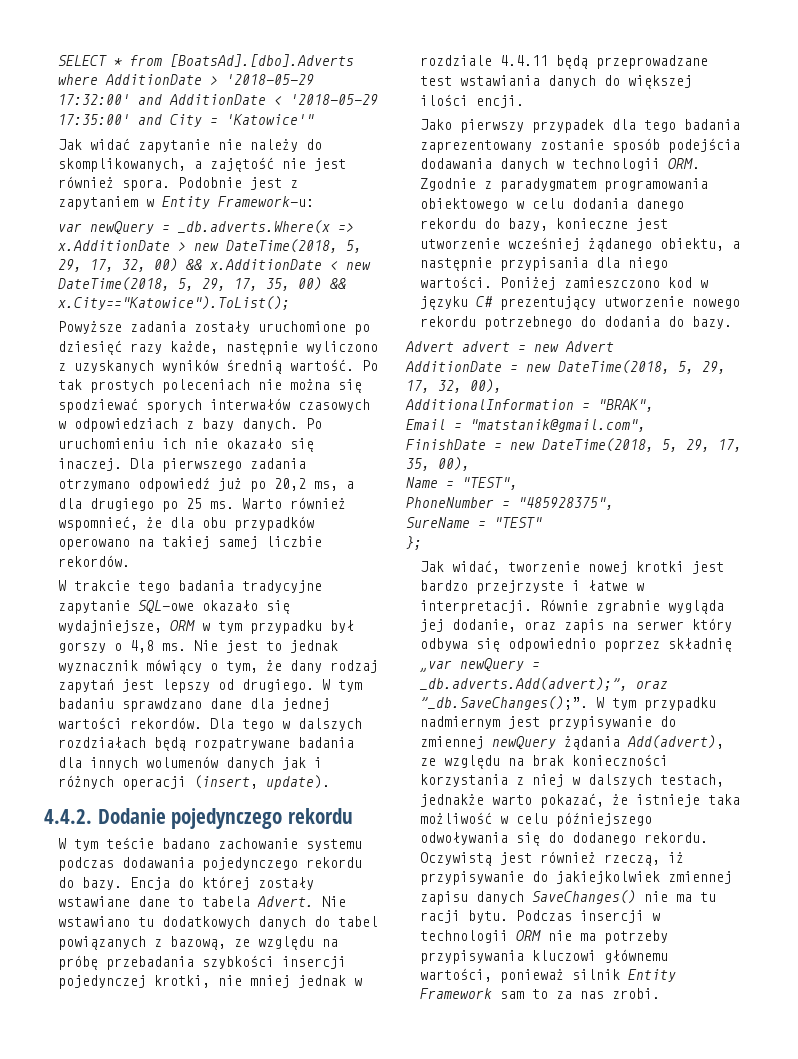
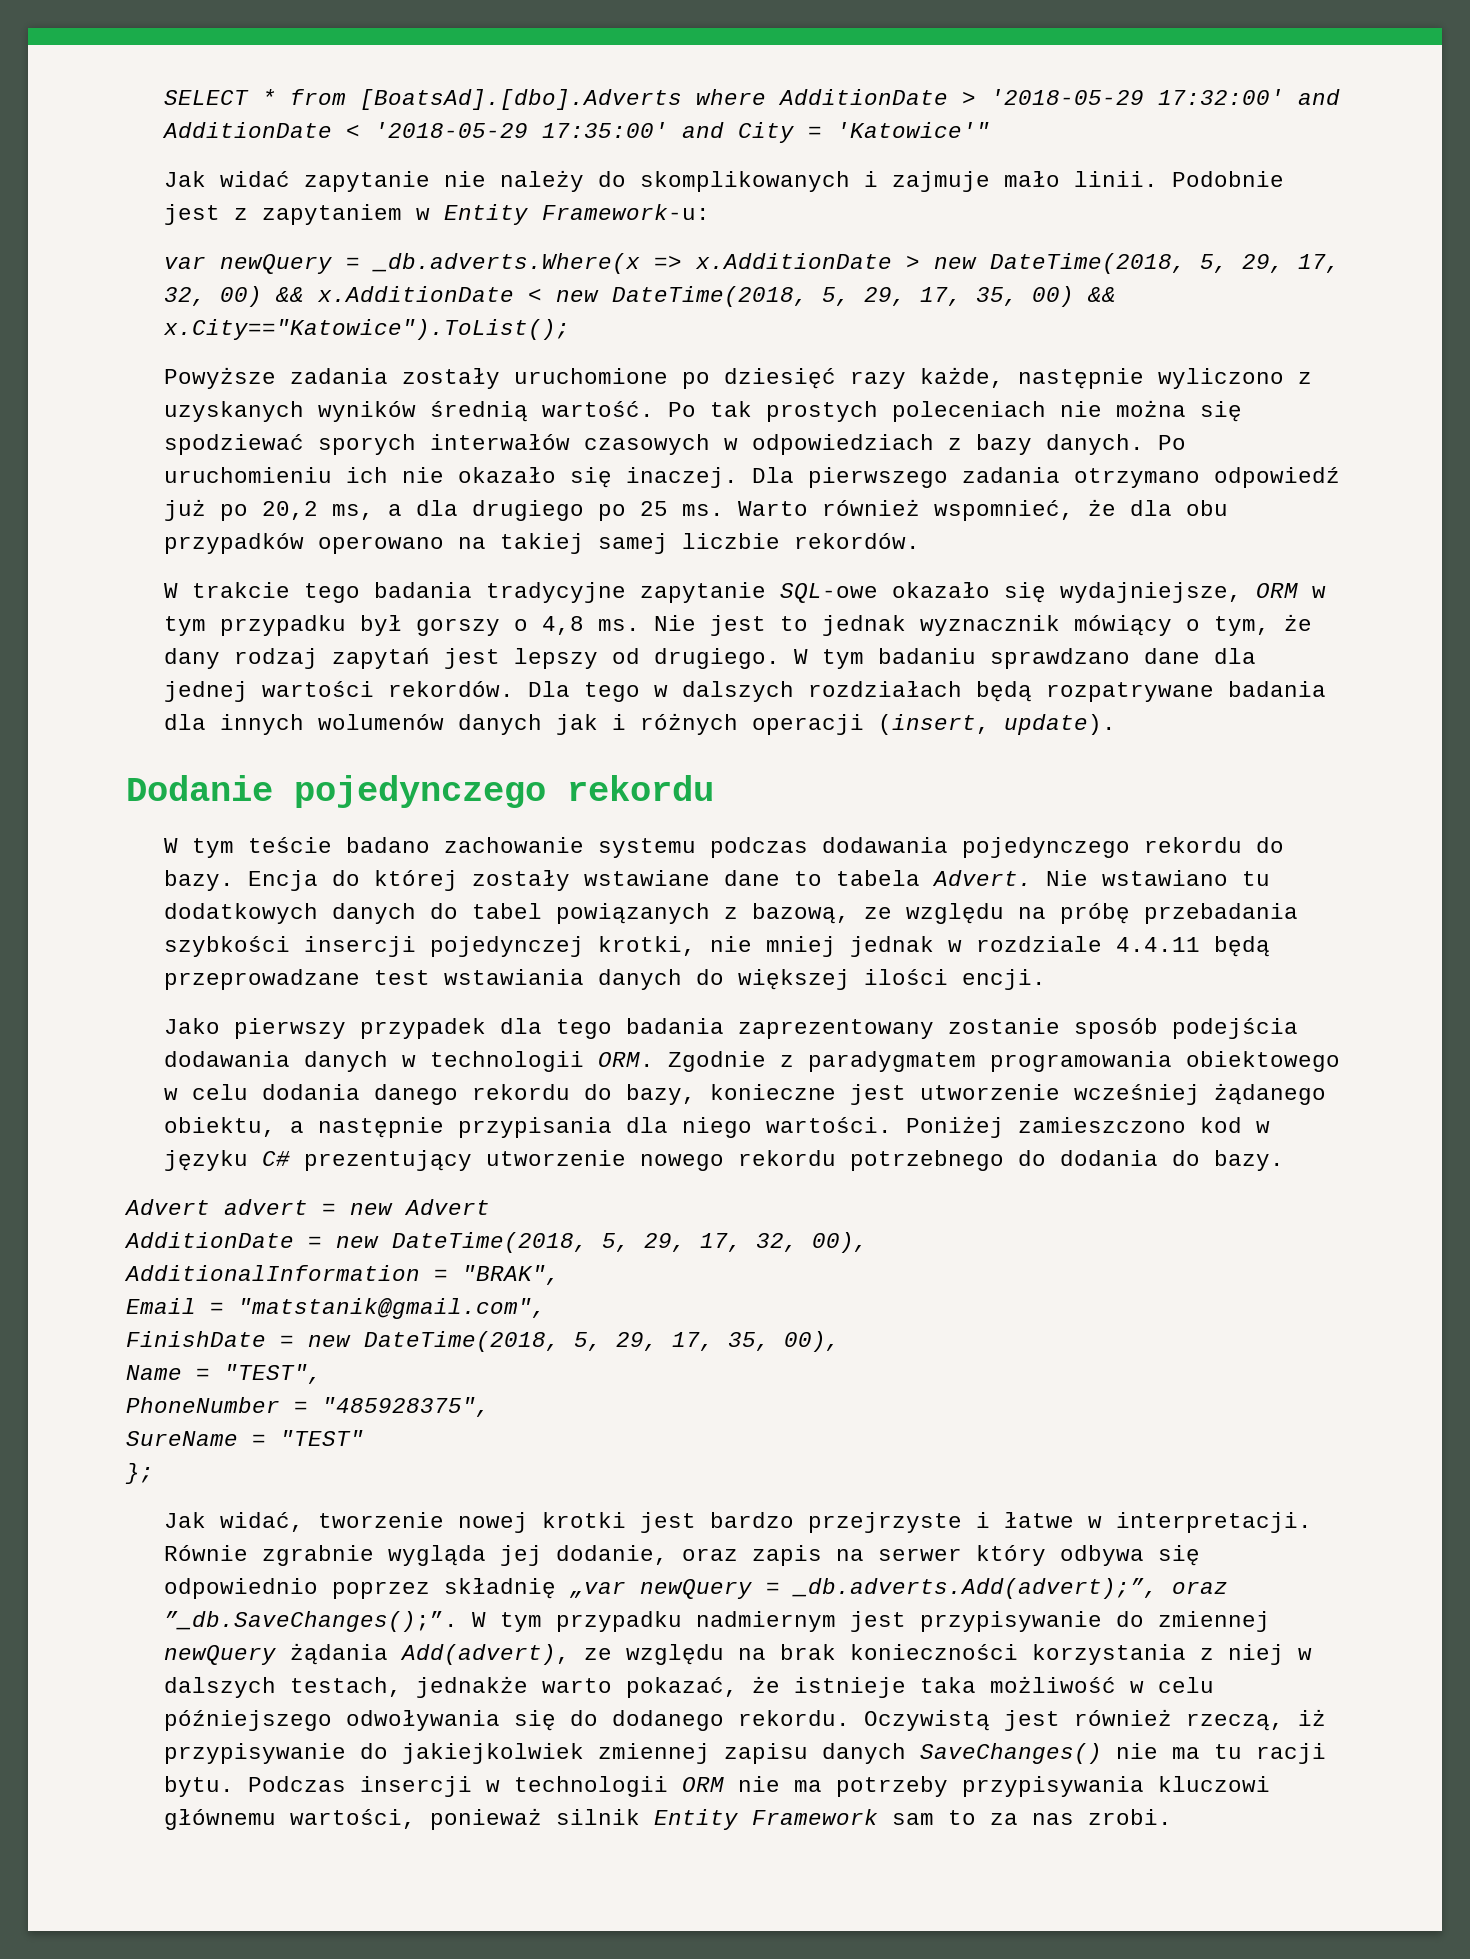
[58,157,347,172] [58,176,171,191] skomplikowanych, a zajętość nie jest również spora. -> [640,171,1159,192] skomplikowanych i zajmuje mało linii.
[44,809,92,824] 4.4.2. -> (1117, 724) none

